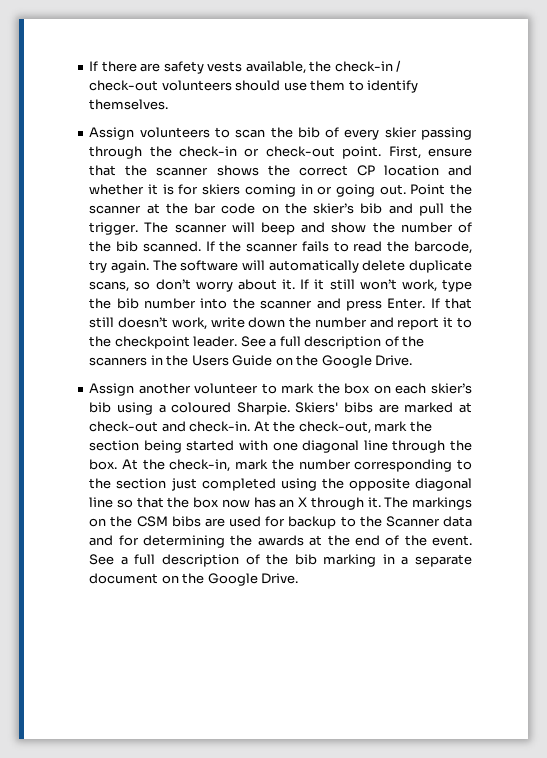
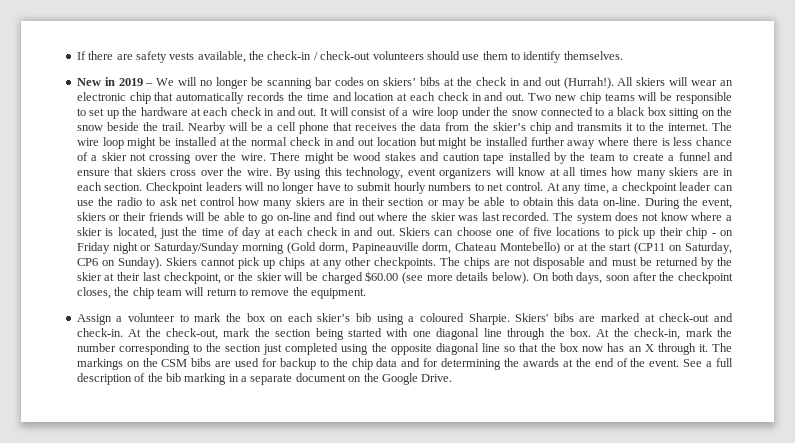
[89,127,472,140] [89,146,472,159] [89,165,472,176] [89,184,472,197] [89,203,473,216] [89,222,472,235] [89,241,472,254] [89,260,472,273] [89,279,472,292] [89,298,472,311] [89,317,472,330] [89,336,425,349] [89,355,413,368] [89,383,191,396] Assign volunteers to scan the bib of every skier passing through the check-in or check-out point. First, ensure that the scanner shows the correct CP location and whether it is for skiers coming in or going out. Point the scanner at the bar code on the skier’s bib and pull the trigger. The scanner will beep and show the number of the bib scanned. If the scanner fails to read the barcode, try again. The software will automatically delete duplicate scans, so don’t worry about it. If it still won’t work, type the bib number into the scanner and press Enter. If that still doesn’t work, write down the number and report it to the checkpoint leader. See a full description of the scanners in the Users Guide on the Google Drive. // Assign another -> [76,77,733,89] [76,92,732,104] [76,107,732,119] [76,122,732,134] [76,137,732,149] [76,152,733,164] [76,167,733,179] [76,182,734,194] [76,197,732,209] [76,212,732,224] [76,227,734,239] [76,242,733,254] [76,257,733,269] [76,271,734,284] [76,287,367,299] [76,314,123,325] New in 2019 – We will no longer be scanning bar codes on skiers’ bibs at the check in and out (Hurrah!). All skiers will wear an electronic chip that automatically records the time and location at each check in and out. Two new chip teams will be responsible to set up the hardware at each check in and out. It will consist of a wire loop under the snow connected to a black box sitting on the snow beside the trail. Nearby will be a cell phone that receives the data from the skier’s chip and transmits it to the internet. The wire loop might be installed at the normal check in and out location but might be installed further away where there is less chance of a skier not crossing over the wire. There might be wood stakes and caution tape installed by the team to create a funnel and ensure that skiers cross over the wire. By using this technology, event organizers will know at all times how many skiers are in each section. Checkpoint leaders will no longer have to submit hourly numbers to net control. At any time, a checkpoint leader can use the radio to ask net control how many skiers are in their section or may be able to obtain this data on-line. During the event, skiers or their friends will be able to go on-line and find out where the skier was last recorded. The system does not know where a skier is located, just the time of day at each check in and out. Skiers can choose one of five locations to pick up their chip - on Friday night or Saturday/Sunday morning (Gold dorm, Papineauville dorm, Chateau Montebello) or at the start (CP11 on Saturday, CP6 on Sunday). Skiers cannot pick up chips at any other checkpoints. The chips are not disposable and must be returned by the skier at their last checkpoint, or the skier will be charged $60.00 (see more details below). On both days, soon after the checkpoint closes, the chip team will return to remove the equipment. // Assign a
[385,516,440,527] Scanner -> [351,358,373,370] chip

